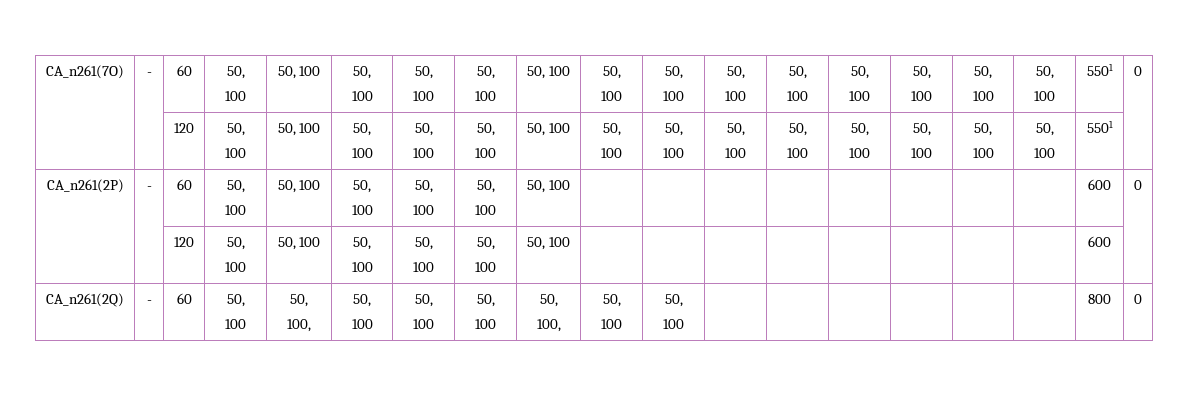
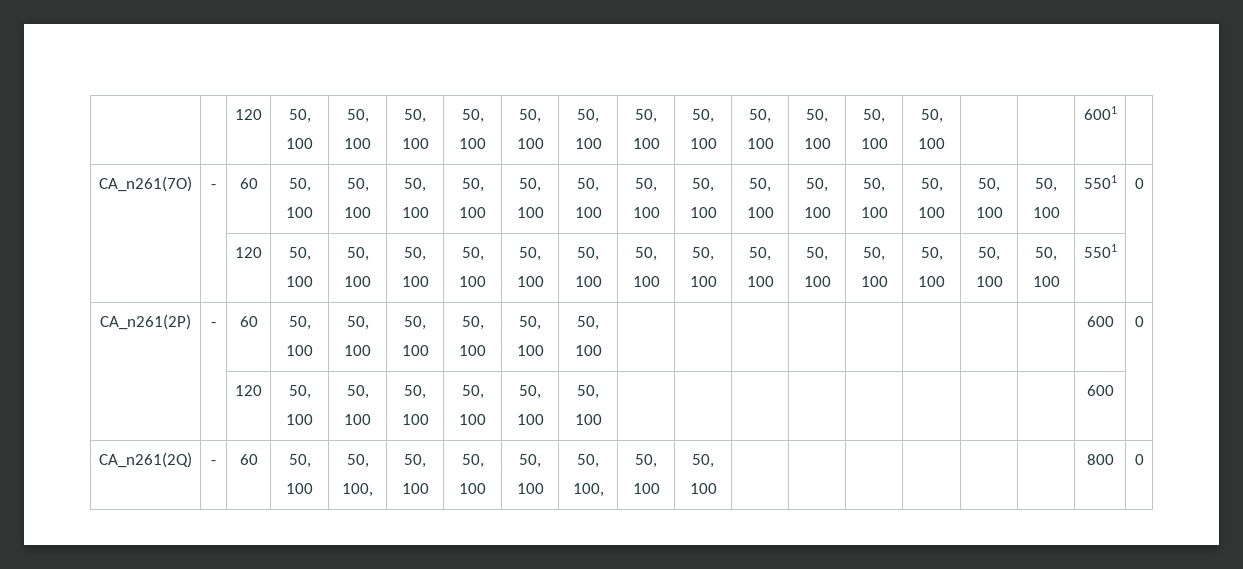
(46, 72) none -> [235,109,262,120] [288,109,311,123] [286,138,313,149] [346,109,369,123] [344,138,371,149] [404,109,426,123] [401,138,429,149] [461,109,484,123] [459,138,486,149] [519,109,541,123] [516,138,544,149] [577,109,599,123] [574,138,602,149] [635,109,657,123] [632,138,660,149] [692,109,714,123] [689,138,717,149] [749,109,771,123] [746,138,774,149] [806,109,828,123] [803,138,831,149] [863,109,885,123] [860,138,888,149] [920,109,943,123] [918,138,945,149] [1083,106,1117,120] | | 120 | 50, 100 | 50, 100 | 50, 100 | 50, 100 | 50, 100 | 50, 100 | 50, 100 | 50, 100 | 50, 100 | 50, 100 | 50, 100 | 50, 100 | | | 6001 | //

